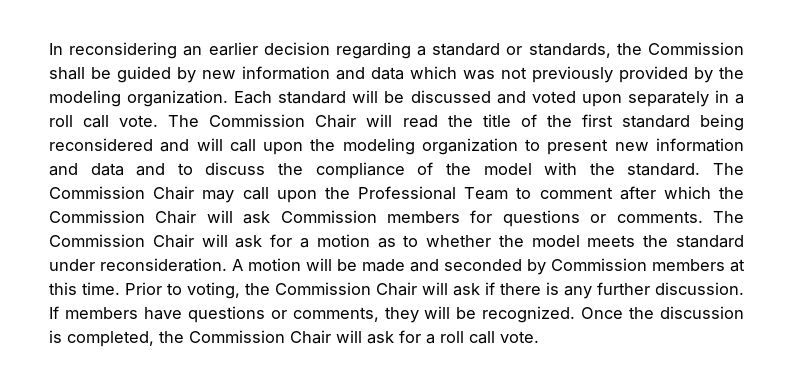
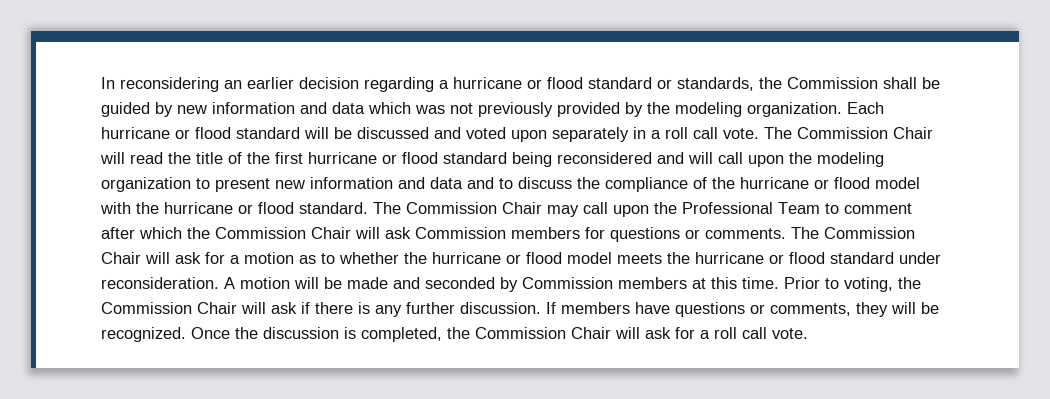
(427, 51) none -> [453,77,583,89] hurricane or flood
(273, 97) none -> [101,127,231,139] hurricane or flood
(613, 120) none -> [308,152,438,164] hurricane or flood
[483,162,615,175] model with the -> [740,177,920,189] [100,202,294,214] hurricane or flood model with the hurricane or flood
[531,235,669,247] model meets the -> [432,252,825,264] hurricane or flood model meets the hurricane or flood

